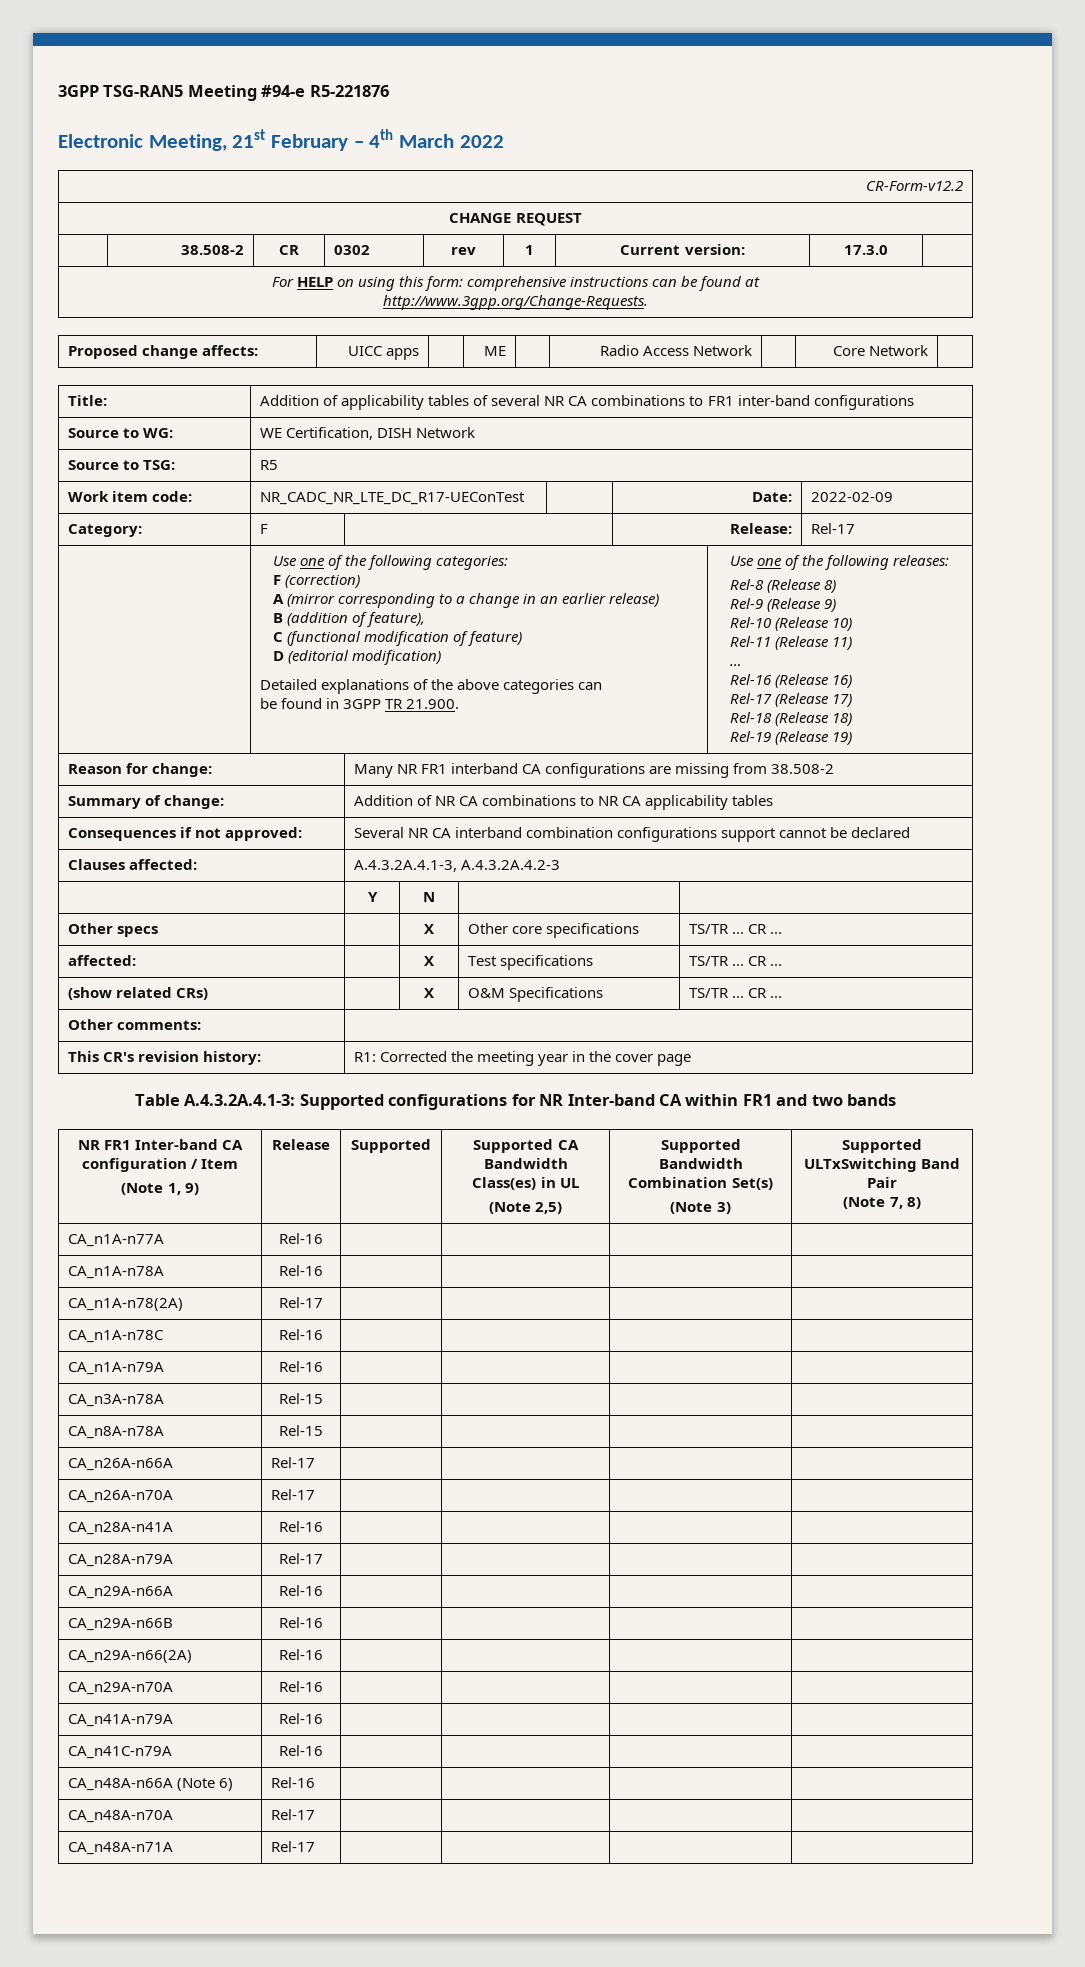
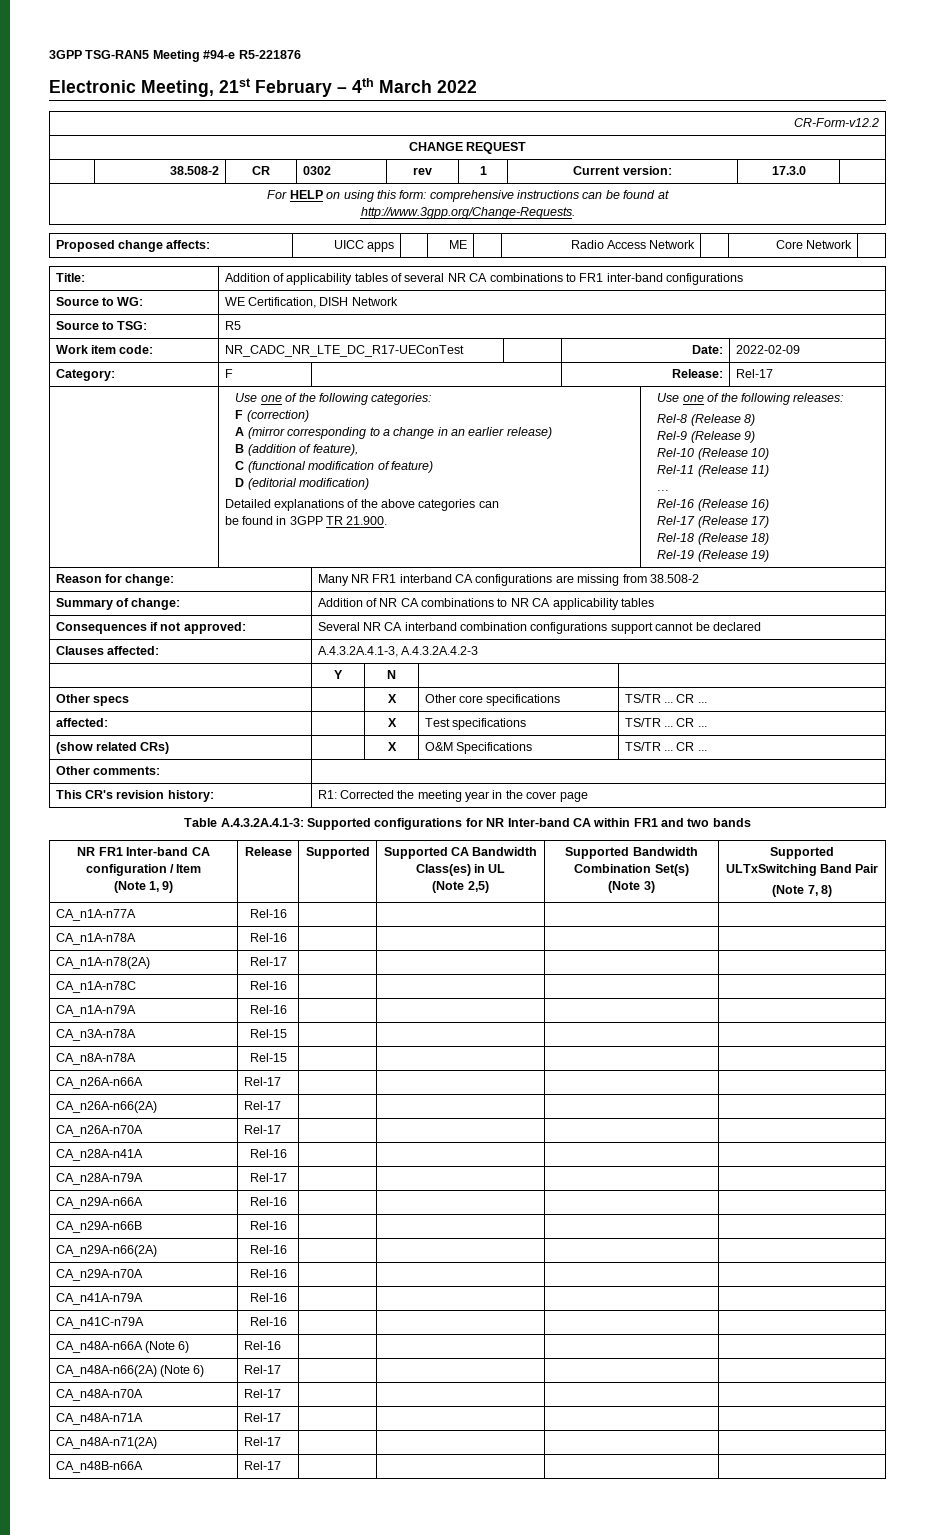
(316, 1462) none -> [55,1101,157,1113] [243,1101,281,1110] // CA_n26A-n66(2A) | Rel-17 | | | |
(316, 1782) none -> [55,1365,205,1377] [243,1365,281,1374] // CA_n48A-n66(2A) (Note 6) | Rel-17 | | | |
(316, 1846) none -> [55,1437,157,1449] [243,1437,281,1446] [55,1461,143,1473] [243,1461,281,1470] // CA_n48A-n71(2A) | Rel-17 | | | | // CA_n48B-n66A | Rel-17 | | | |

